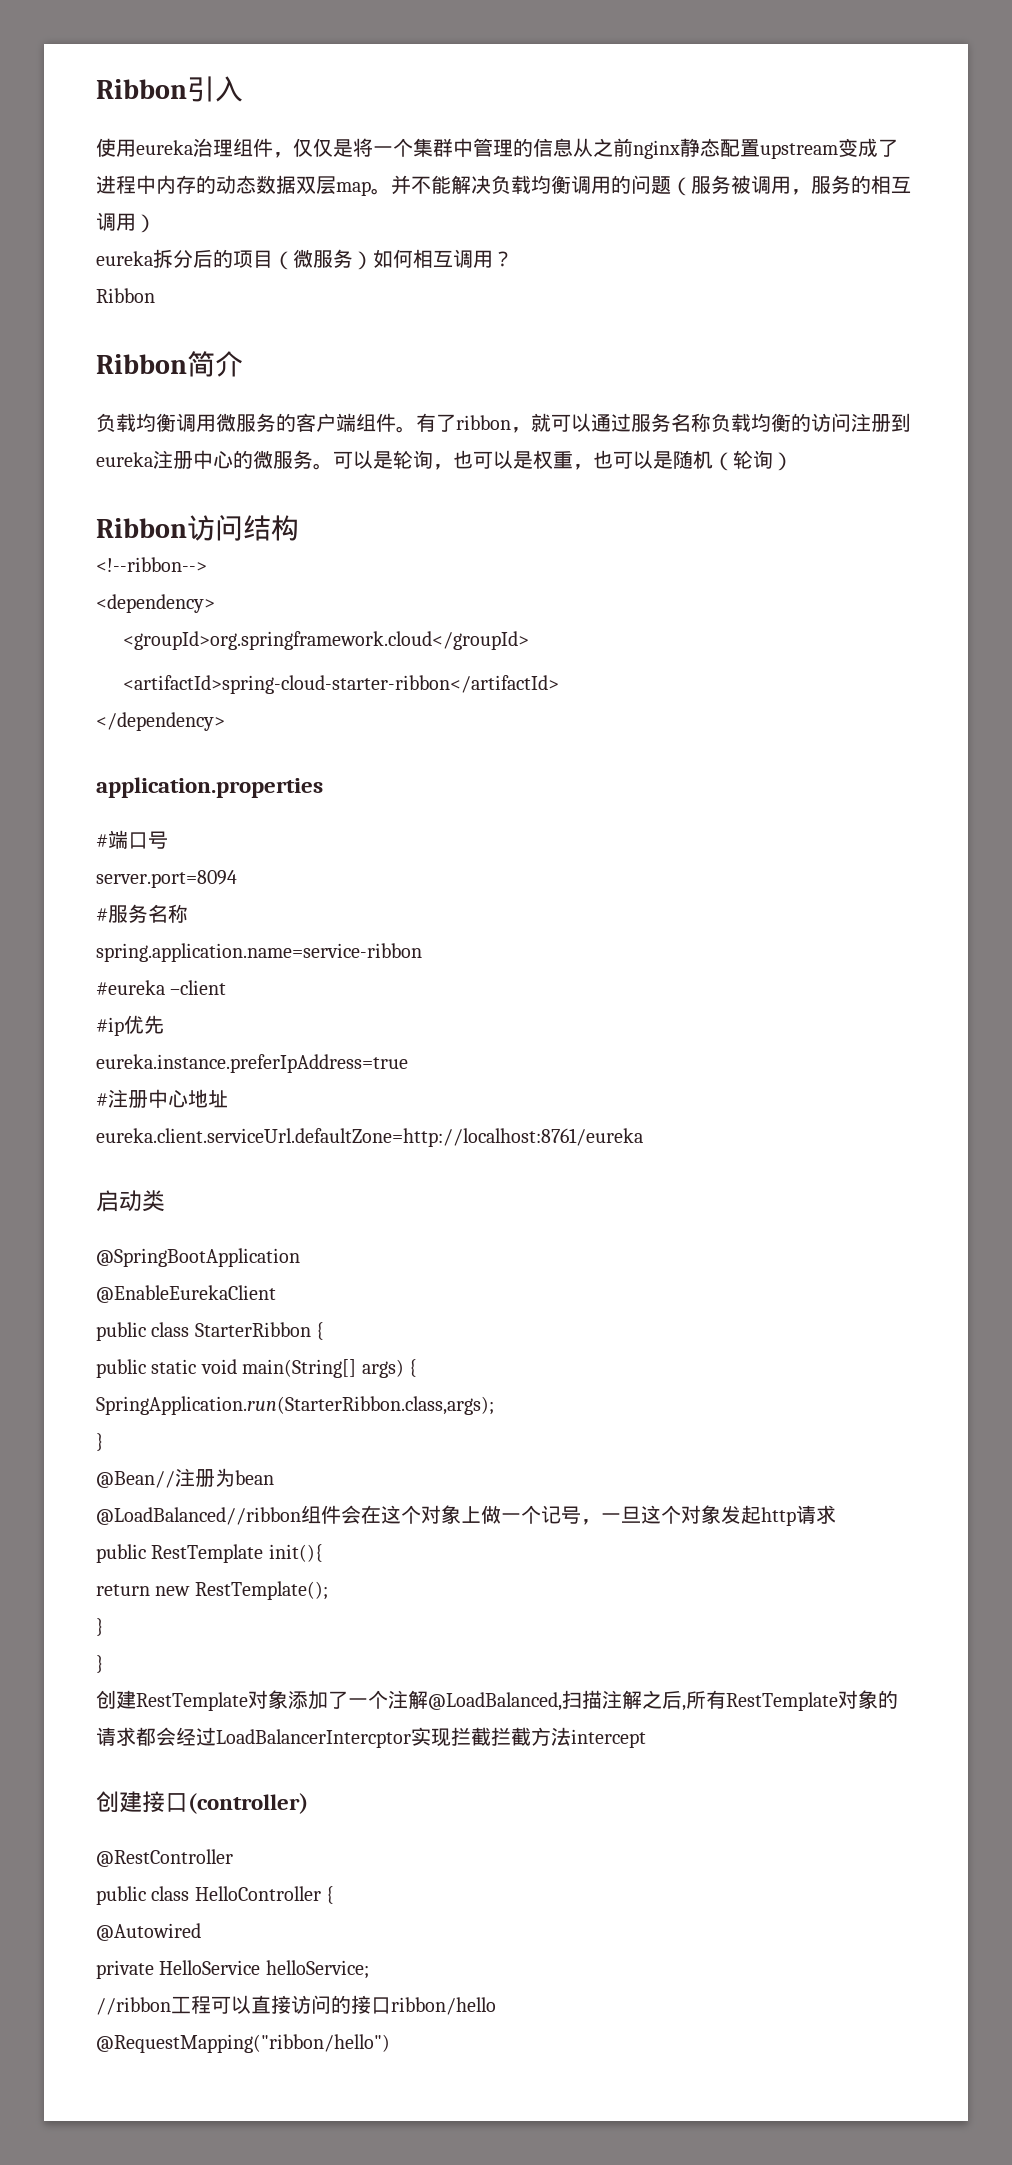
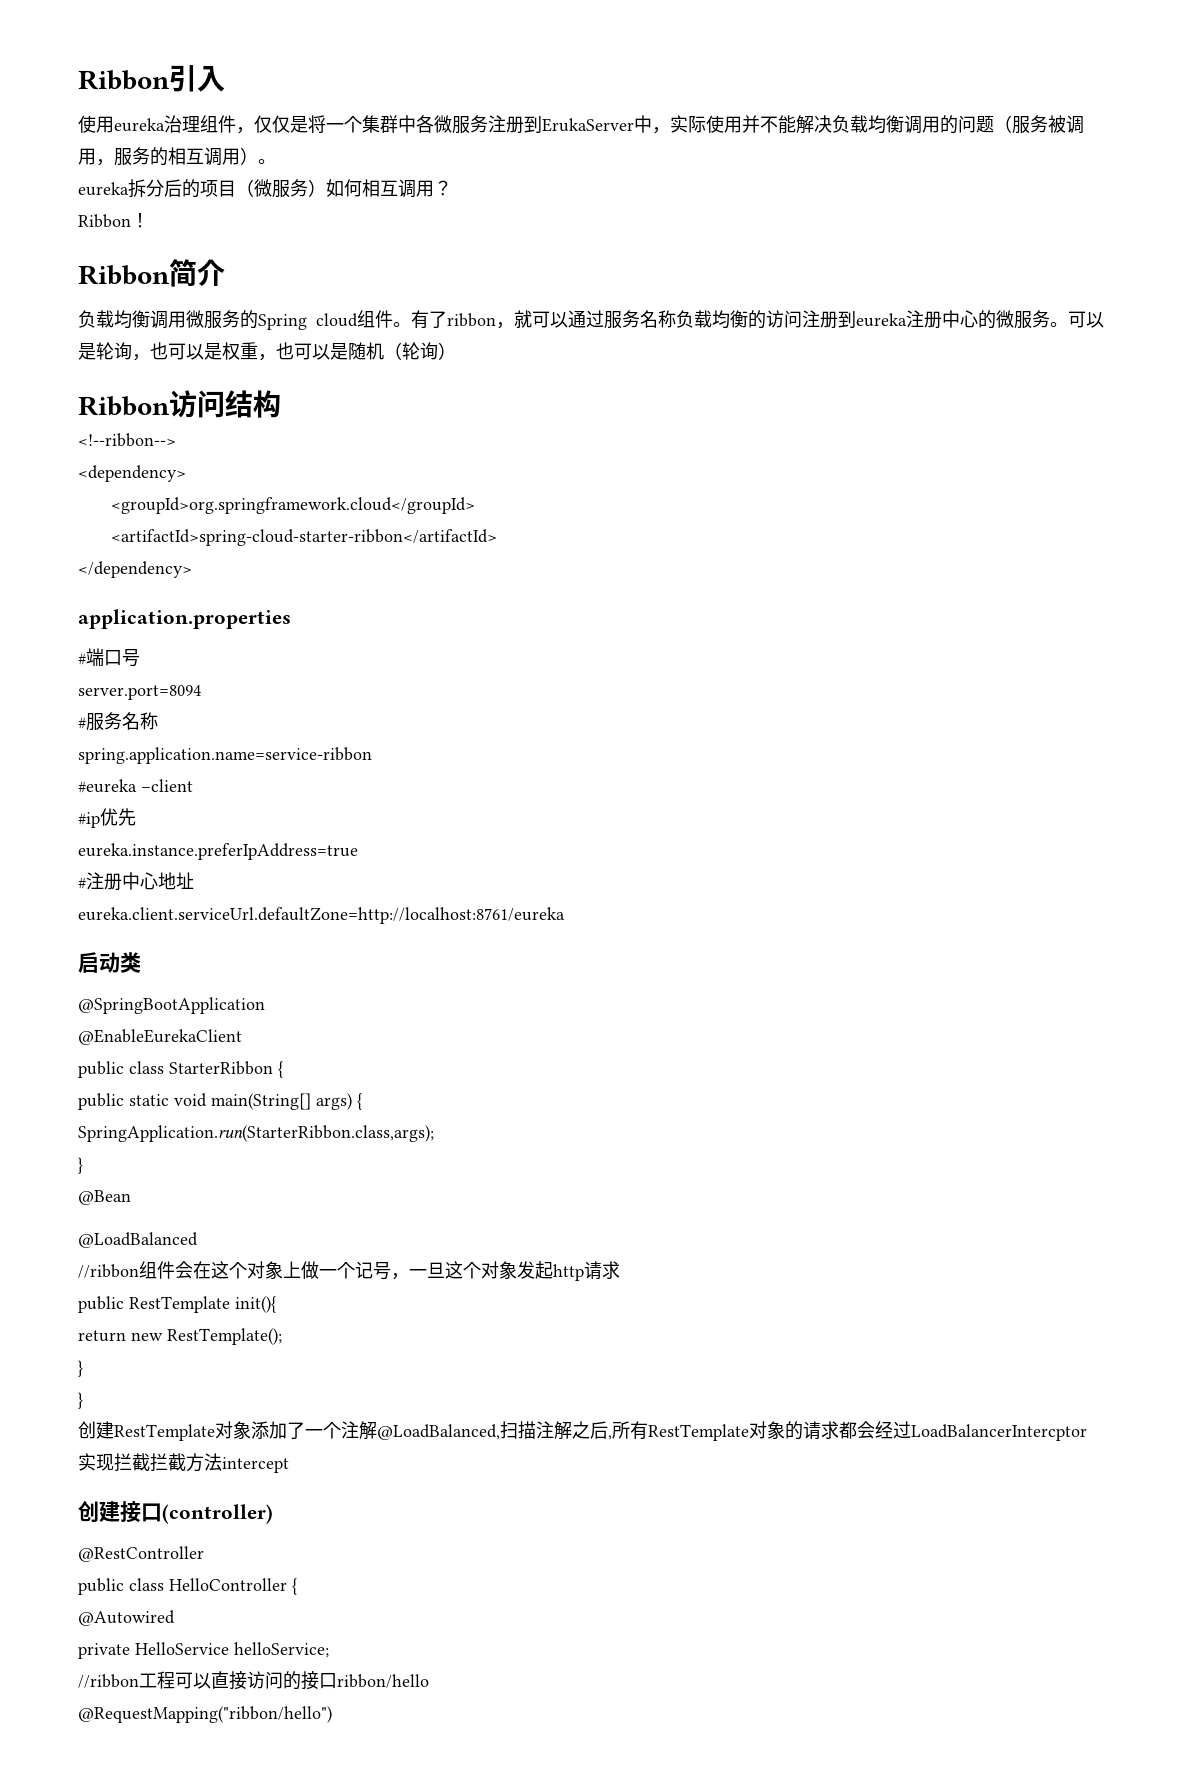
[473,138,898,159] [96,175,391,196] 管理的信息从之前nginx静态配置upstream变成了进程中内存的动态数据双层map。 -> [416,115,742,134] 各微服务注册到ErukaServer中，实际使用
(156, 223) none -> [258,159,276,164] 。
(155, 295) none -> [131,213,149,228] ！
[296,413,356,432] 客户端 -> [258,313,358,330] Spring cloud
[96,1468,274,1488] [96,1507,301,1525] @Bean//注册为bean // @LoadBalanced//ribbon -> [78,1190,131,1205] [78,1232,198,1248] [78,1264,139,1278] @Bean // @LoadBalanced // //ribbon

